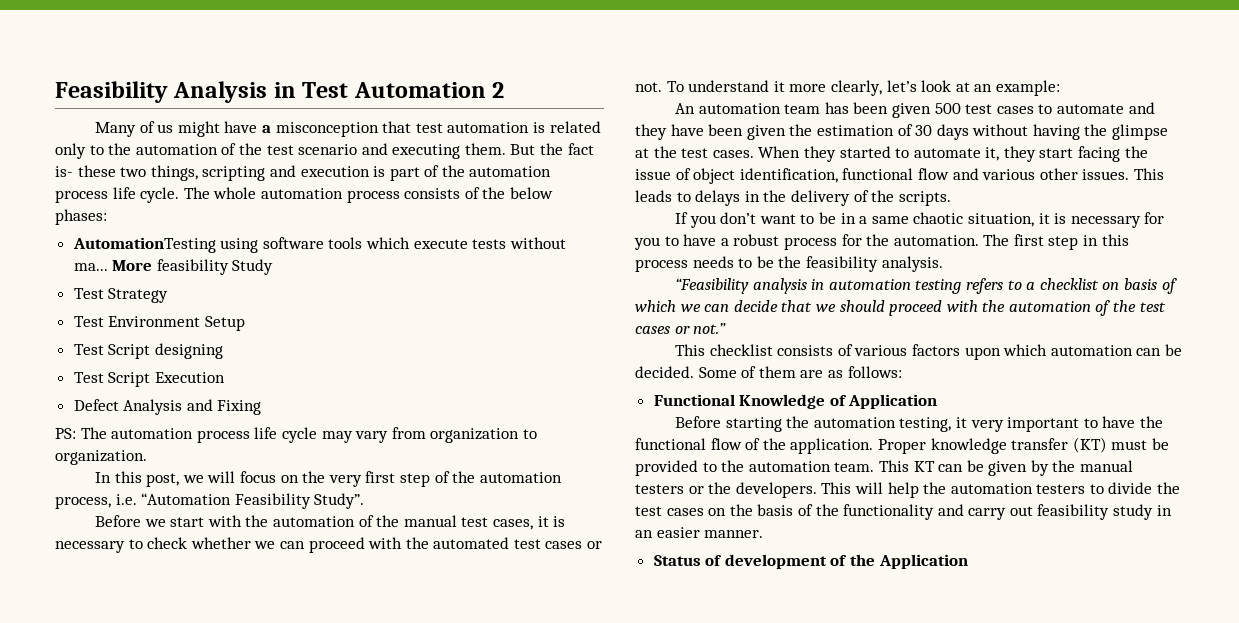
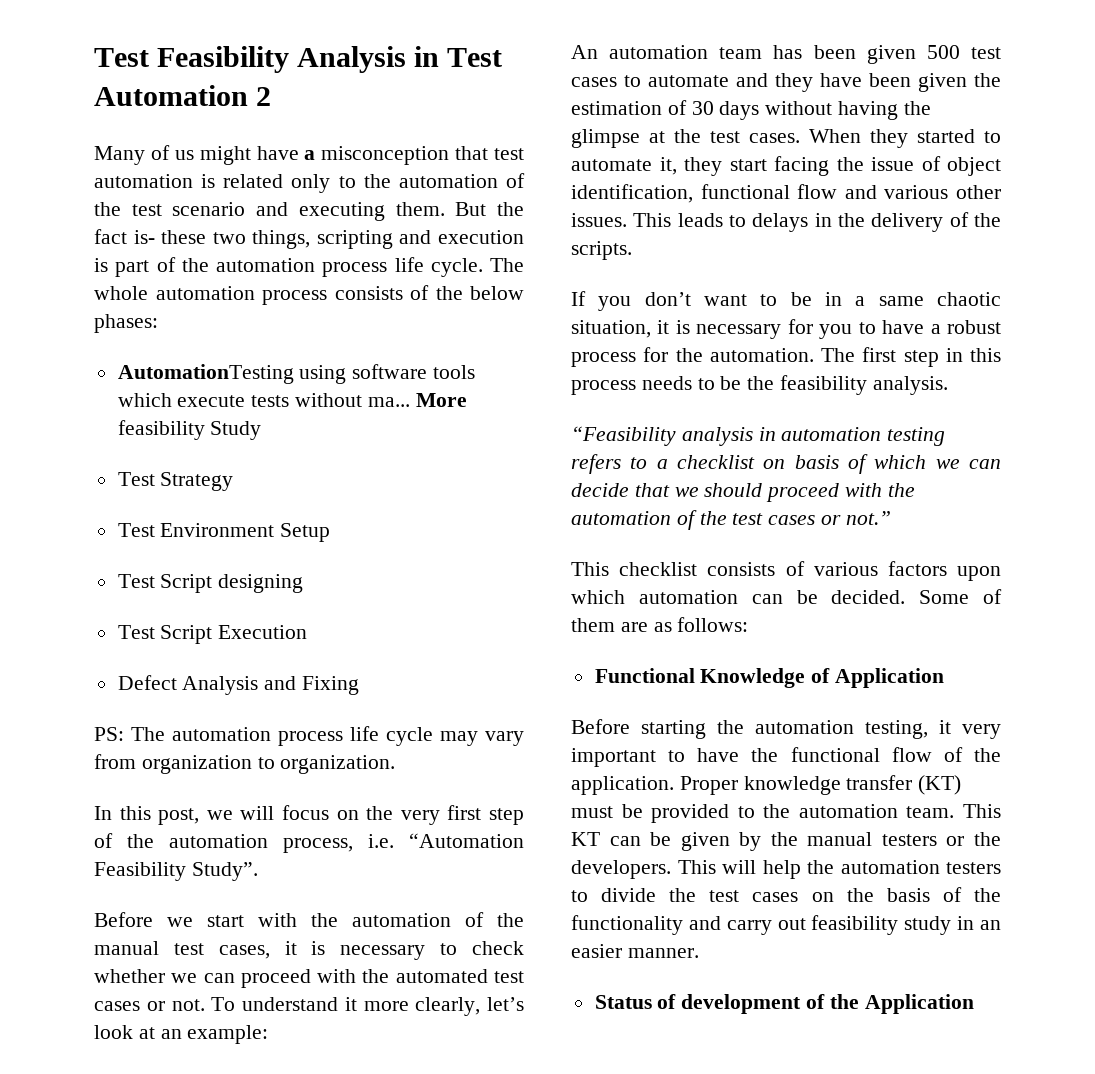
(55, 92) none -> [94,48,149,67] Test

